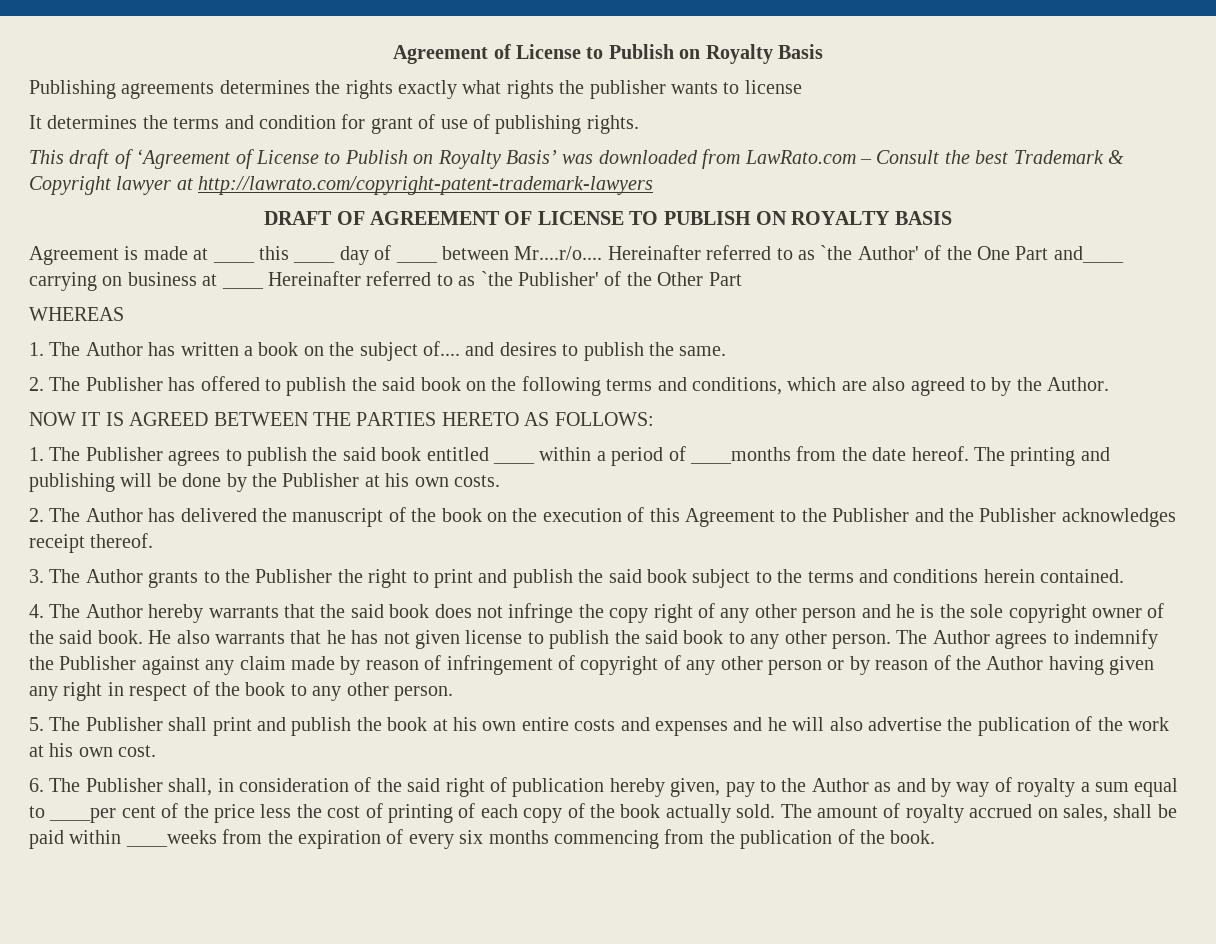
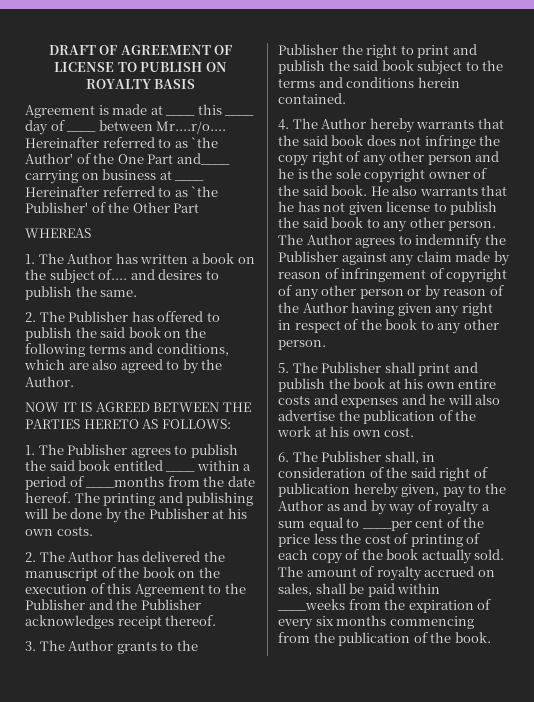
[393,44,823,64] [29,80,802,99] [29,114,639,134] [29,149,1124,169] [29,176,654,195] Agreement of License to Publish on Royalty Basis // Publishing agreements determines the rights exactly what rights the publisher wants to license // It determines the terms and condition for grant of use of publishing rights. // This draft of ‘Agreement of License to Publish on Royalty Basis’ was downloaded from LawRato.com – Consult the best Trademark & Copyright lawyer at http://lawrato.com/copyright-patent-trademark-lawyers // -> (48, 50) none

